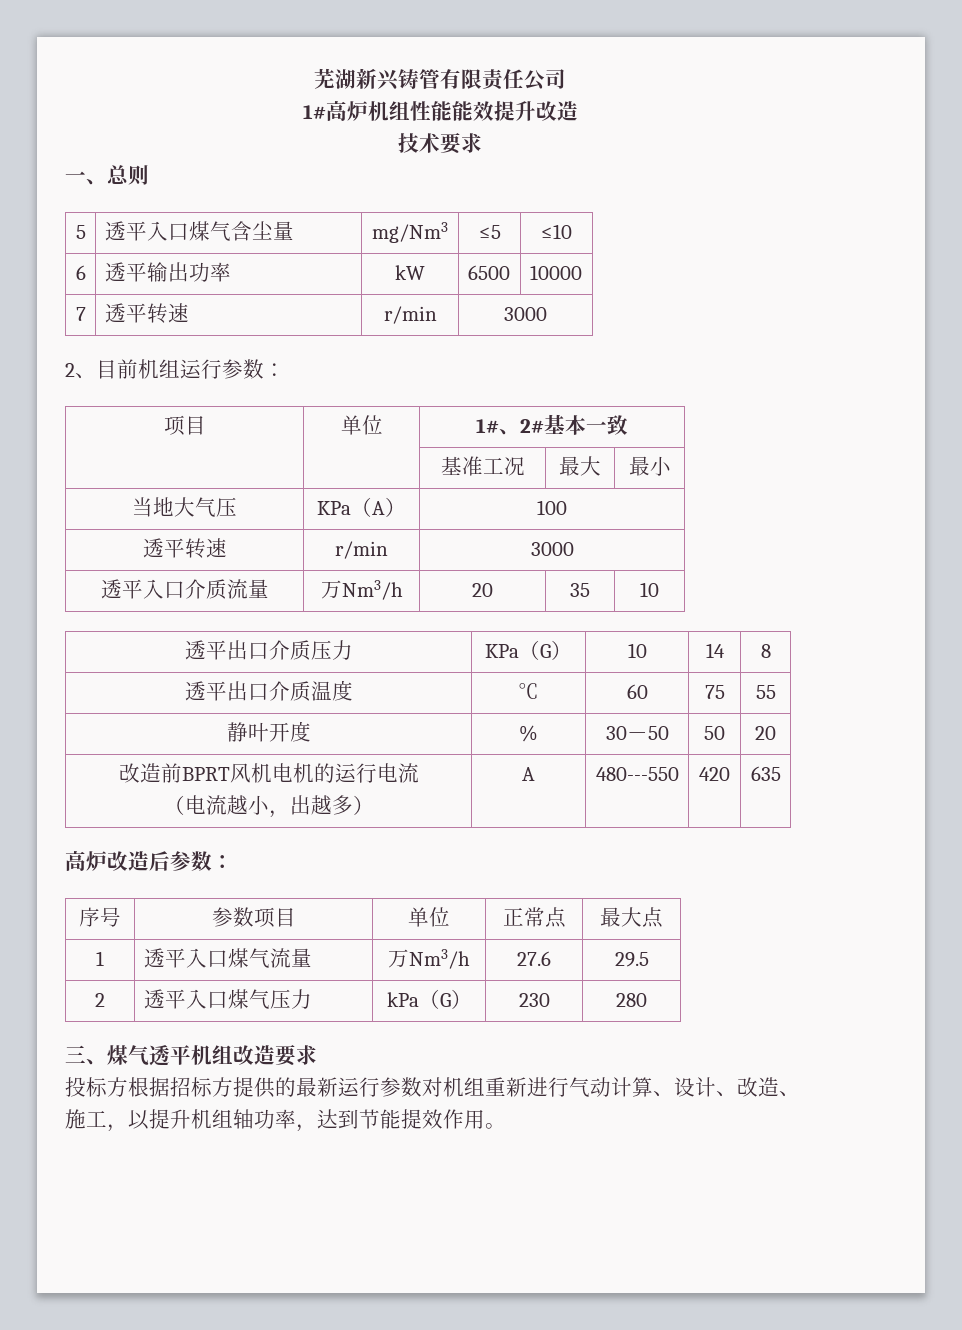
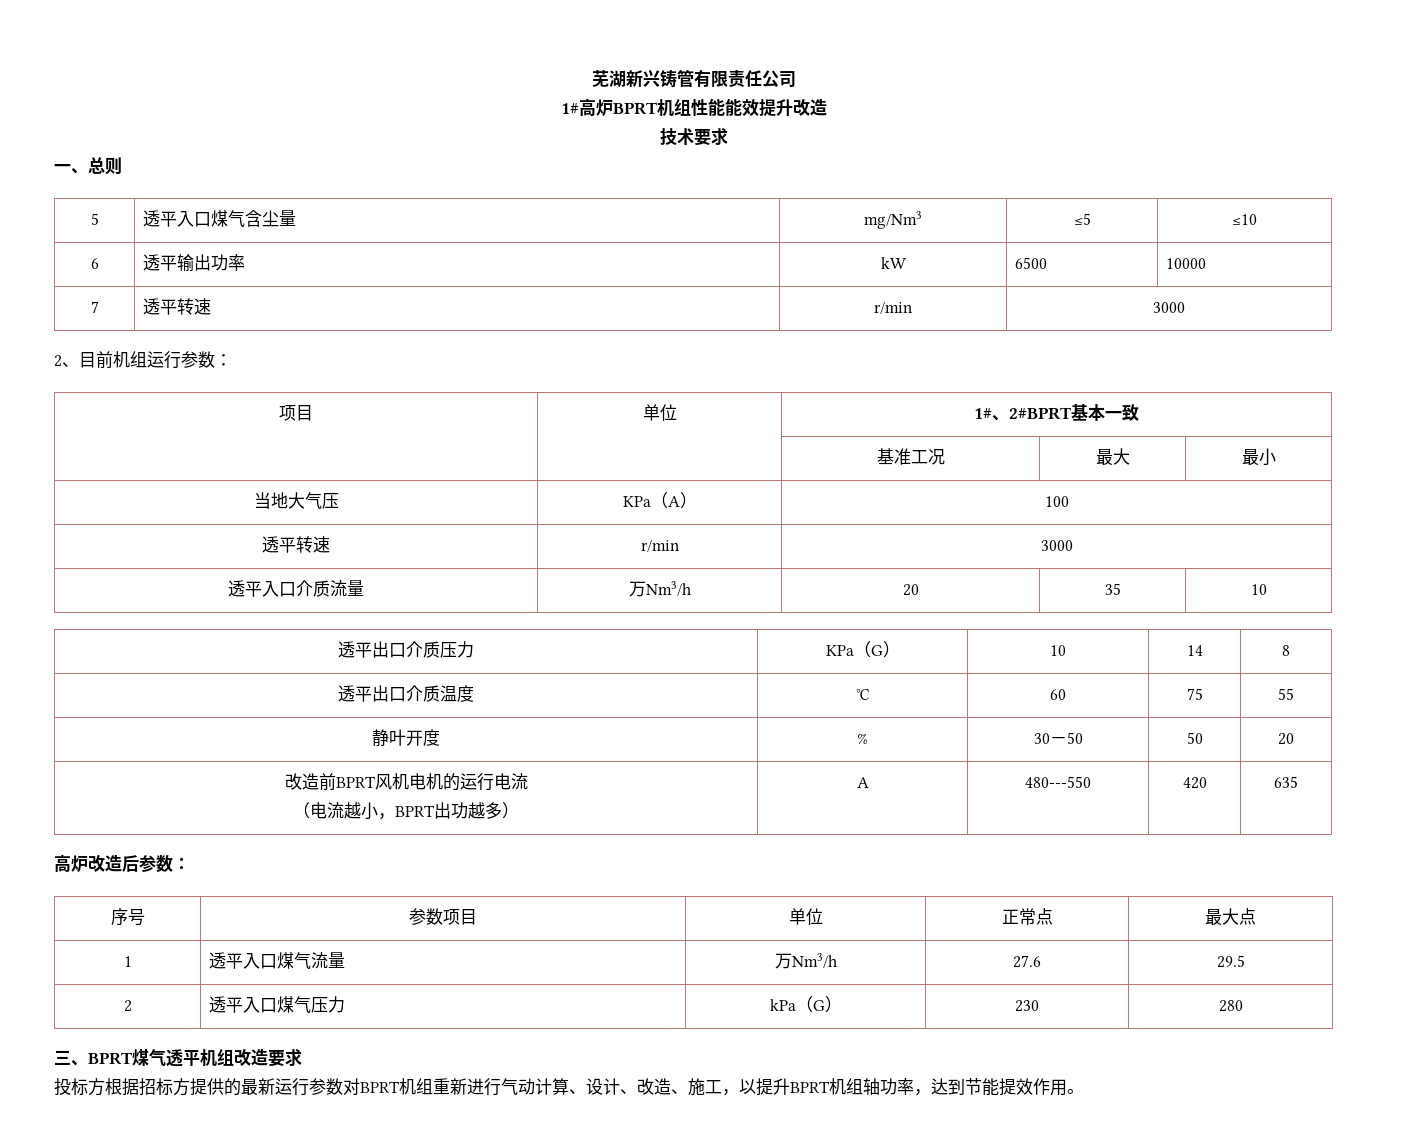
(368, 111) none -> [612,102,657,115] BPRT
[520,419,544,433] 2# -> [1009,407,1071,420] 2#BPRT
[289,795,311,815] 出 -> [395,802,468,819] BPRT出功
(107, 1062) none -> [88,1052,132,1065] BPRT
(443, 1087) none -> [360,1081,400,1093] BPRT
(191, 1119) none -> [790,1081,830,1093] BPRT

